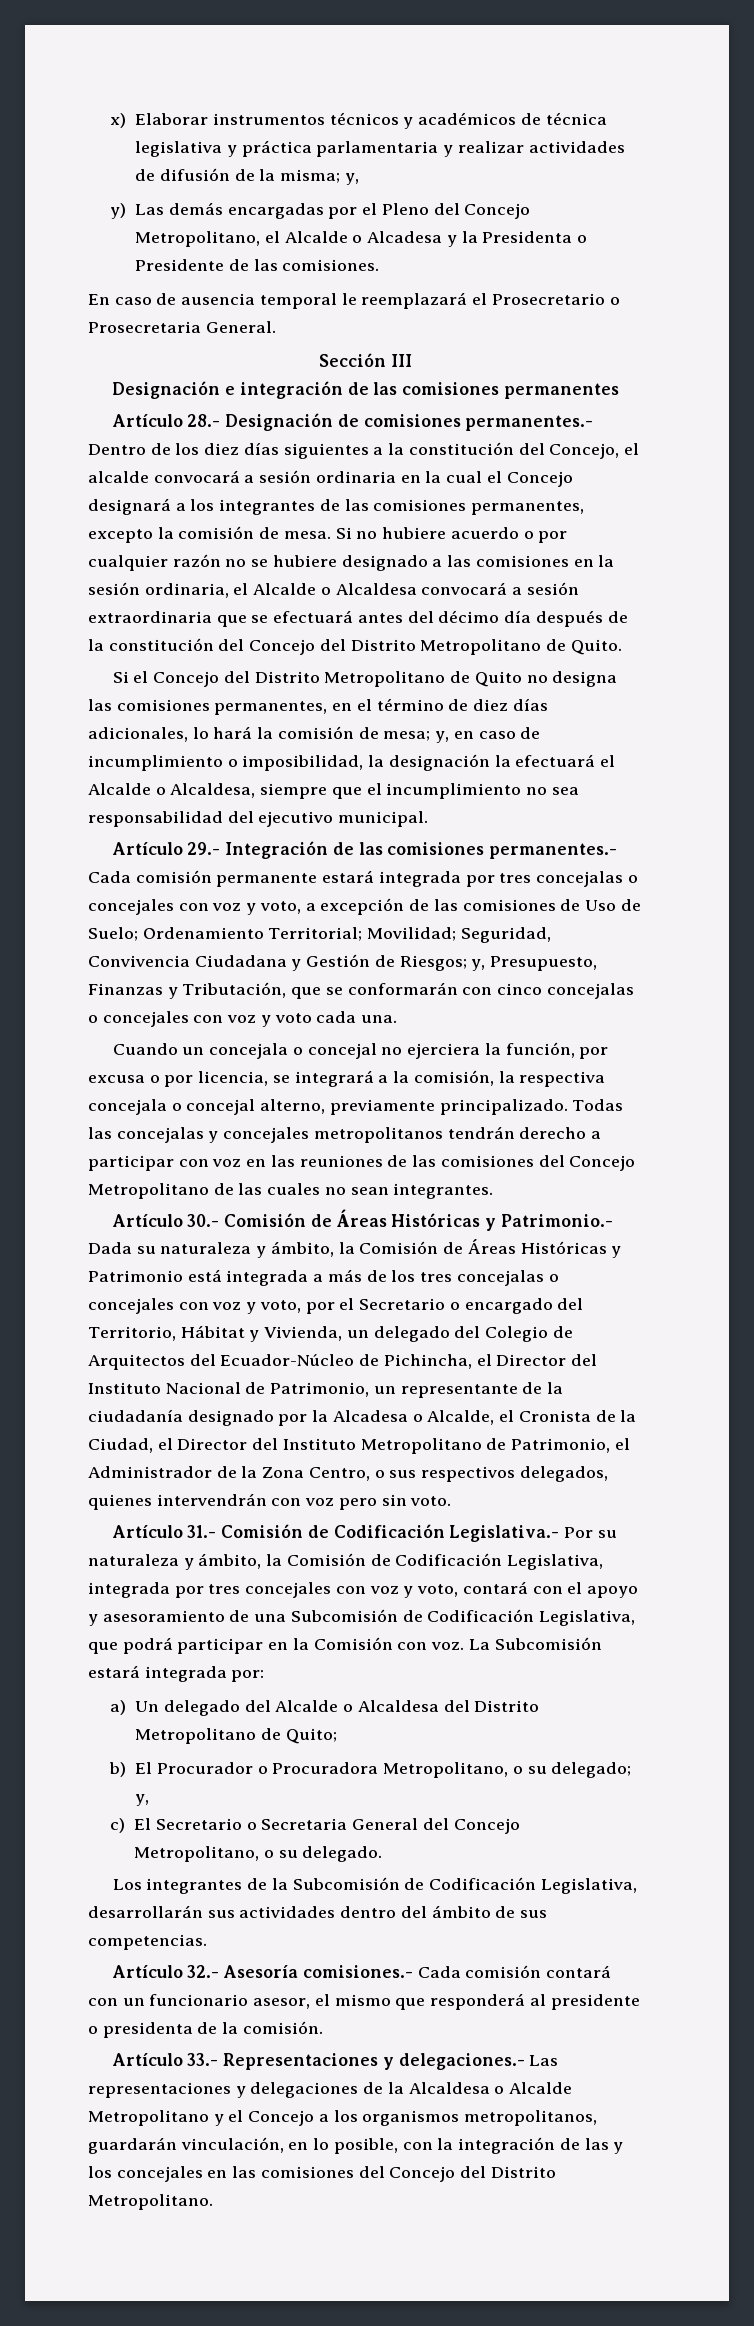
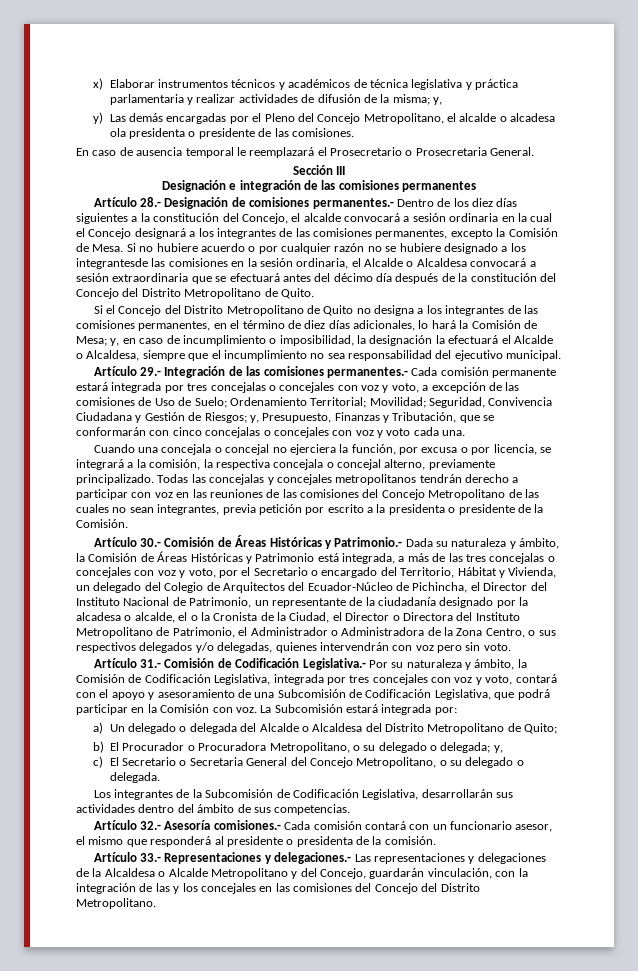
[284,231,587,247] [135,259,225,271] Alcalde o Alcadesa y la Presidenta o Presidente -> [459,113,556,122] [109,128,255,139] alcalde o alcadesa ola presidenta o presidente
[178,526,331,539] comisión de mesa. -> [508,228,558,237] [76,243,124,252] Comisión de Mesa.
(443, 563) none -> [510,243,526,252] [76,258,148,269] los integrantesde
(618, 679) none -> [417,305,521,316] a los integrantes de
[277,726,431,741] comisión de mesa; -> [471,320,537,329] [76,336,107,346] Comisión de Mesa;
[182,1047,205,1055] un -> [138,447,159,453] una
[393,1183,494,1199] integrantes. -> [157,504,544,515] [76,519,128,528] integrantes, previa petición por escrito a la presidenta o presidente de la Comisión.
[226,1270,309,1286] integrada -> [342,553,395,564] integrada,
[391,1270,416,1282] los -> [448,553,463,562] las
[332,1410,515,1425] Alcadesa o Alcalde, el -> [76,612,210,623] alcadesa o alcalde, el o la
(248, 1444) none -> [392,612,453,621] o Directora
(212, 1472) none -> [330,627,425,636] o Administradora
[519,1466,608,1482] delegados, -> [139,642,273,653] delegados y/o delegadas,
(240, 1708) none -> [179,723,237,734] o delegada
[551,1762,632,1778] delegado; -> [378,742,491,753] delegado o delegada;
[302,1846,383,1862] delegado. -> [465,757,524,768] [109,772,160,783] delegado o delegada.
[228,2110,598,2126] [88,2137,398,2154] el Concejo a los organismos metropolitanos, guardarán vinculación, en lo posible, -> [300,868,492,879] del Concejo, guardarán vinculación,

